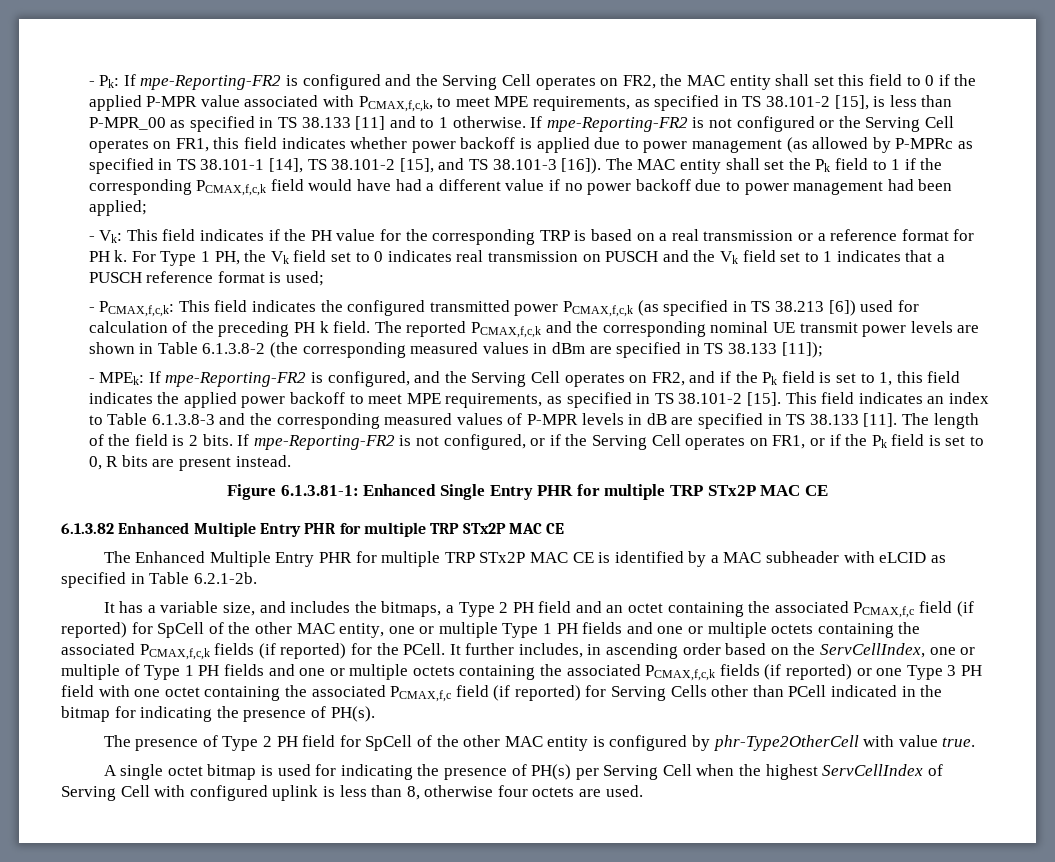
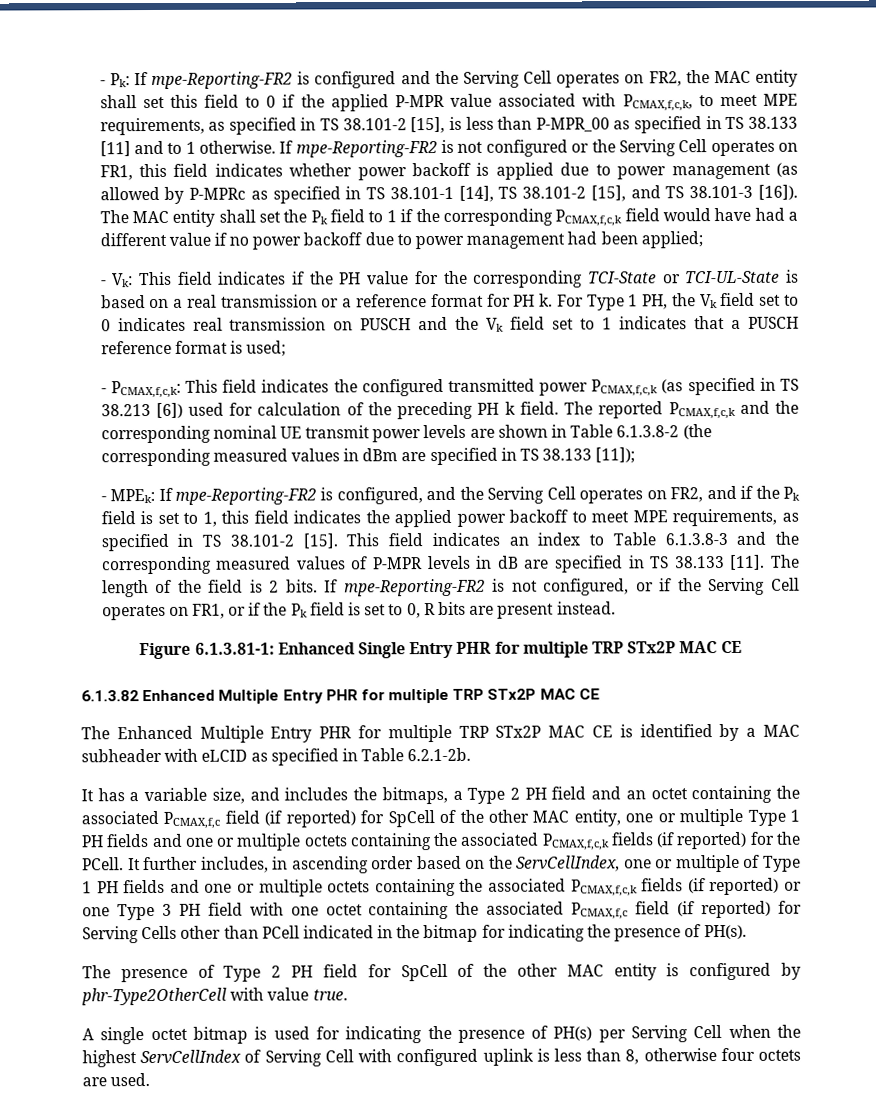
[539,230,570,241] TRP -> [587,270,781,284] TCI-State or TCI-UL-State

